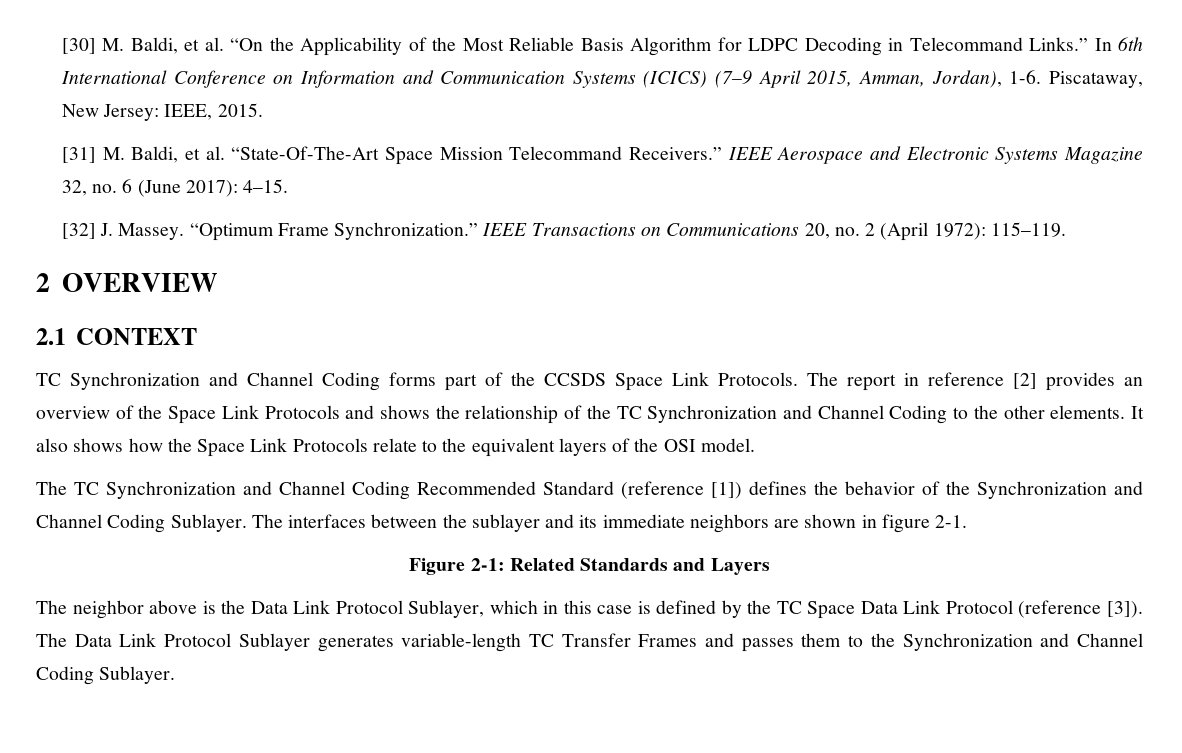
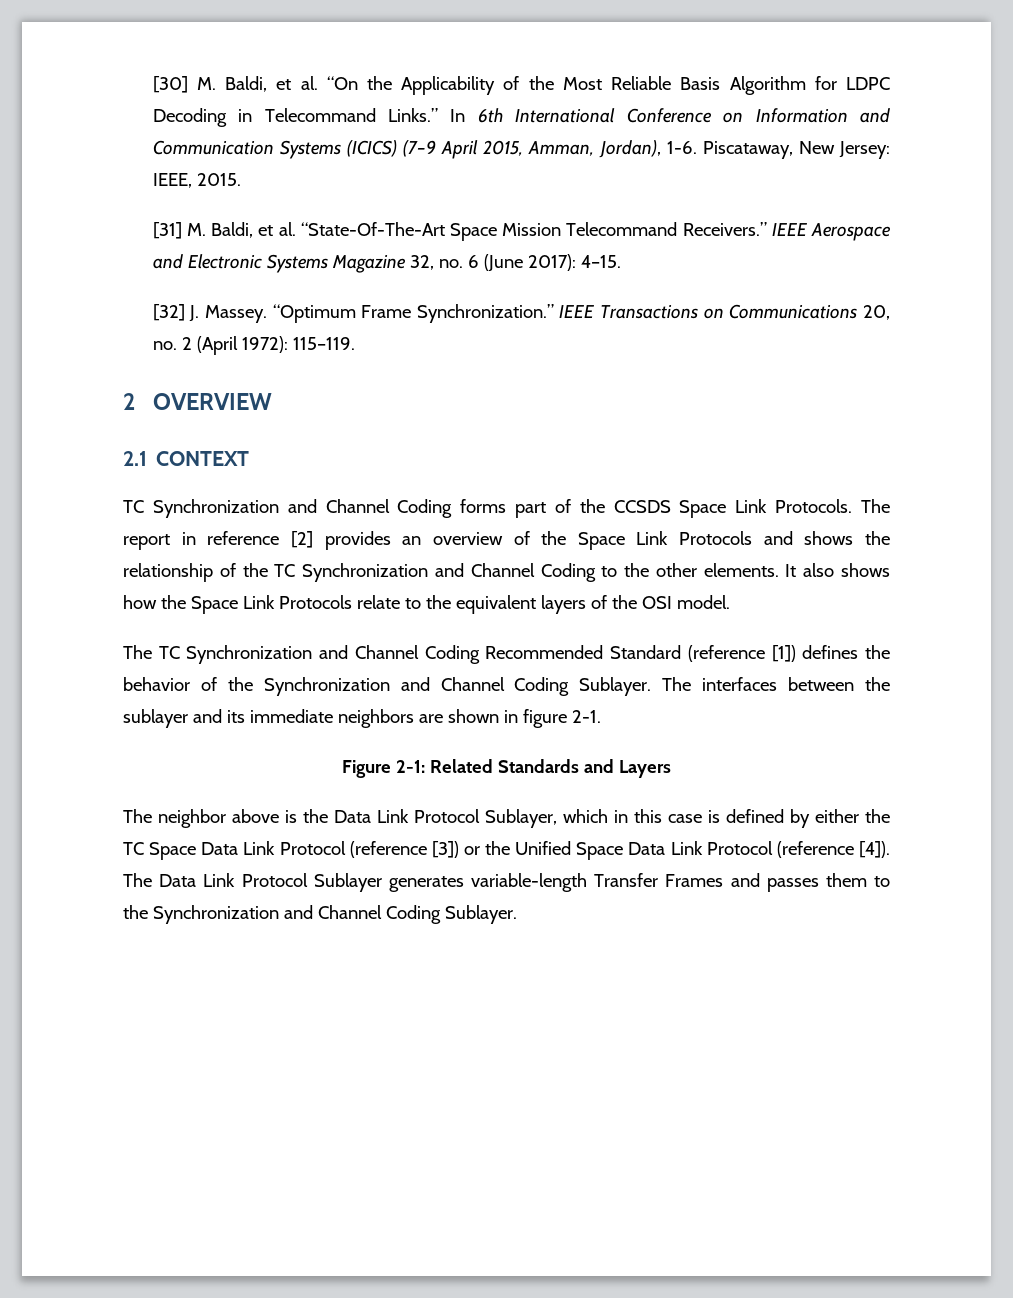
(742, 609) none -> [815,809,859,823] either
[1106,601,1143,618] [3]). -> [431,841,890,860] [3]) or the Unified Space Data Link Protocol (reference [4]).
[528,634,554,647] TC -> (587, 882) none

